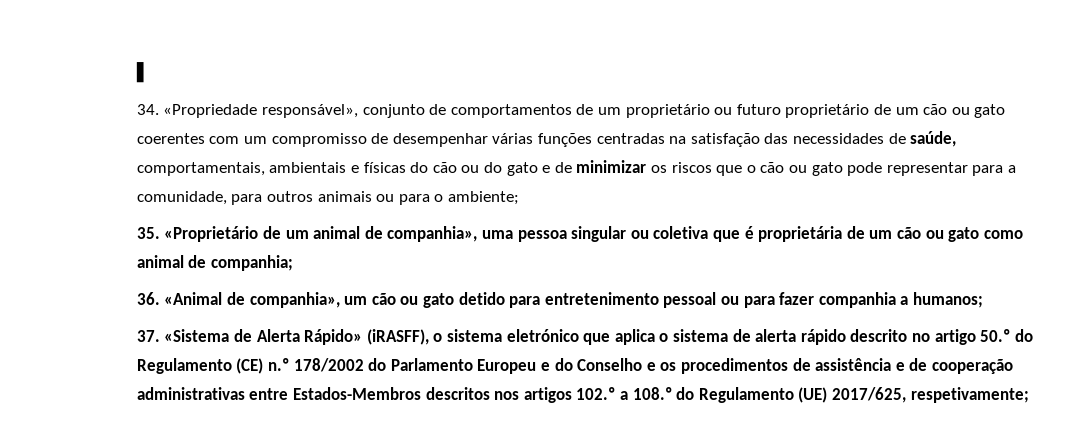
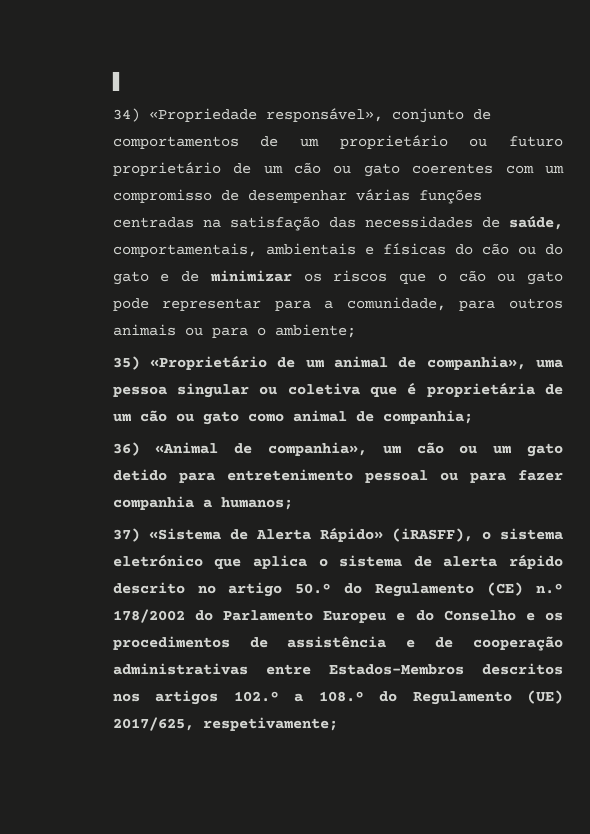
[136,104,159,115] 34. -> [112,108,140,122] 34)
[136,227,160,239] 35. -> [112,356,140,370] 35)
[136,292,160,305] 36. -> [112,442,140,456] 36)
(419, 300) none -> [493,445,512,454] um
[136,330,160,342] 37. -> [112,528,140,542] 37)

